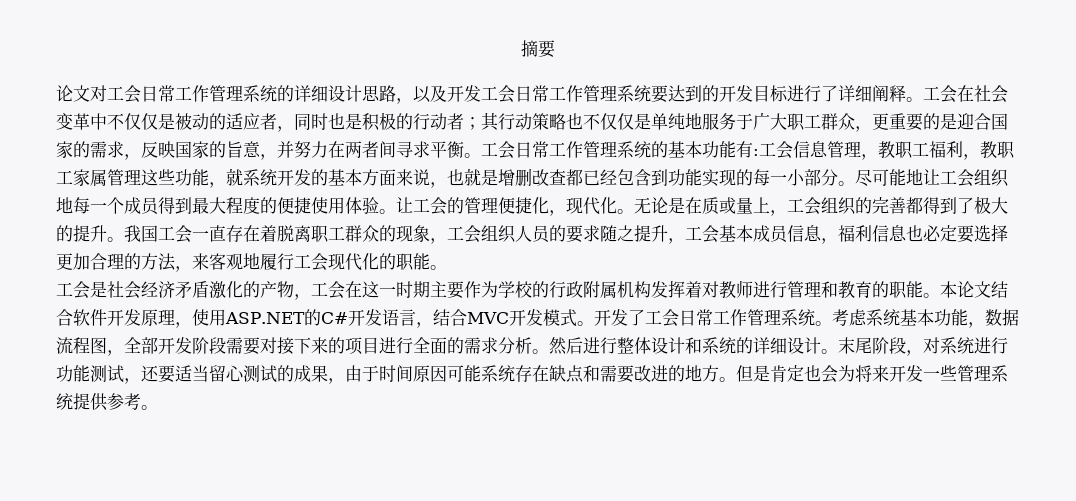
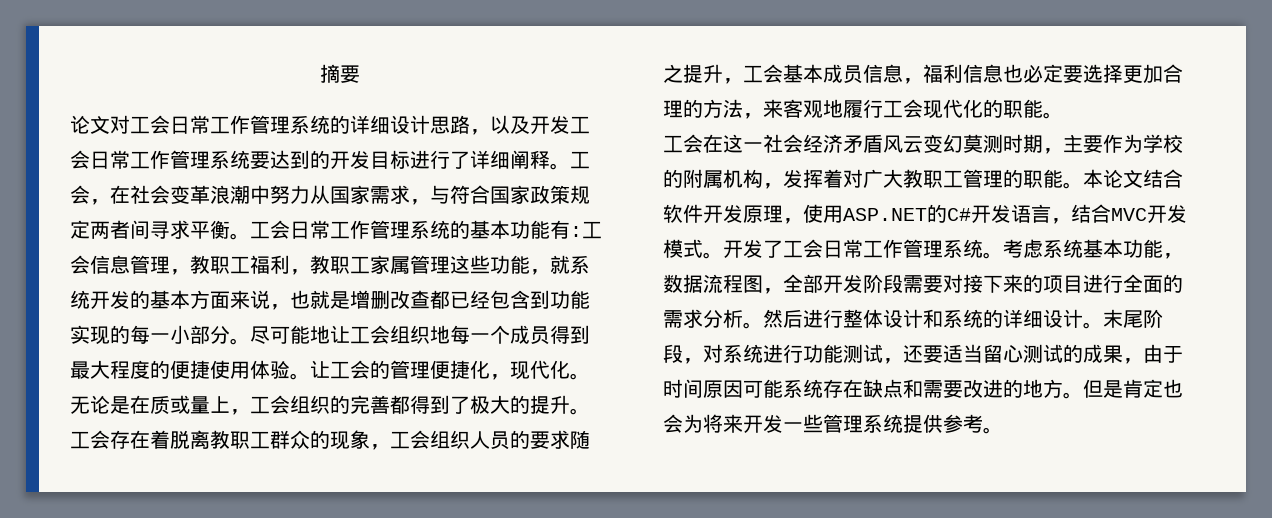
(957, 94) none -> [90,199,110,205] ，
[90,112,1008,132] [56,141,345,160] 中不仅仅是被动的适应者，同时也是积极的行动者；其行动策略也不仅仅是单纯地服务于广大职工群众，更重要的是迎合国家的需求，反映国家的旨意，并努力在 -> [210,185,590,205] [70,220,90,239] 浪潮中努力从国家需求，与符合国家政策规定
[124,225,226,243] 我国工会一直 -> [70,430,110,449] 工会
(311, 233) none -> [210,430,230,449] 教
[90,281,107,298] 是 -> [703,134,763,153] 在这一
[209,281,430,300] 激化的产物，工会在这一时期 -> [883,134,1063,154] 风云变幻莫测时期，
[549,281,583,298] 行政 -> (683, 178) none
(651, 289) none -> [763,183,783,189] ，
[719,280,872,299] 教师进行管理和教育 -> [863,169,1003,188] 广大教职工管理

